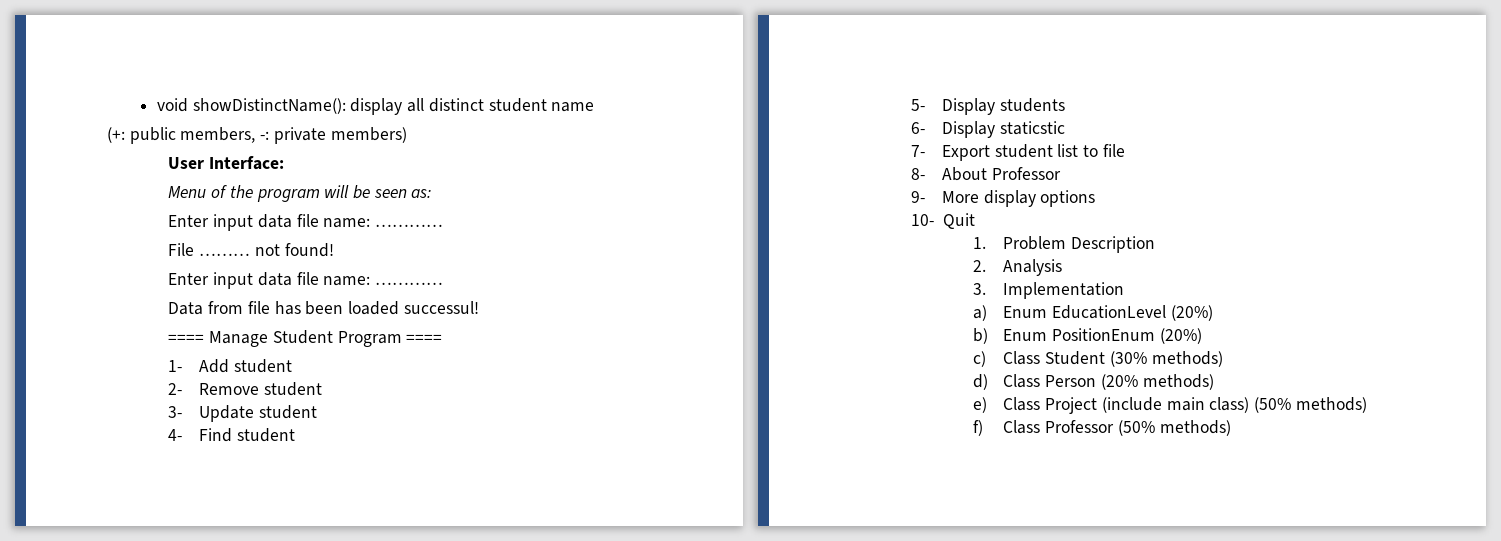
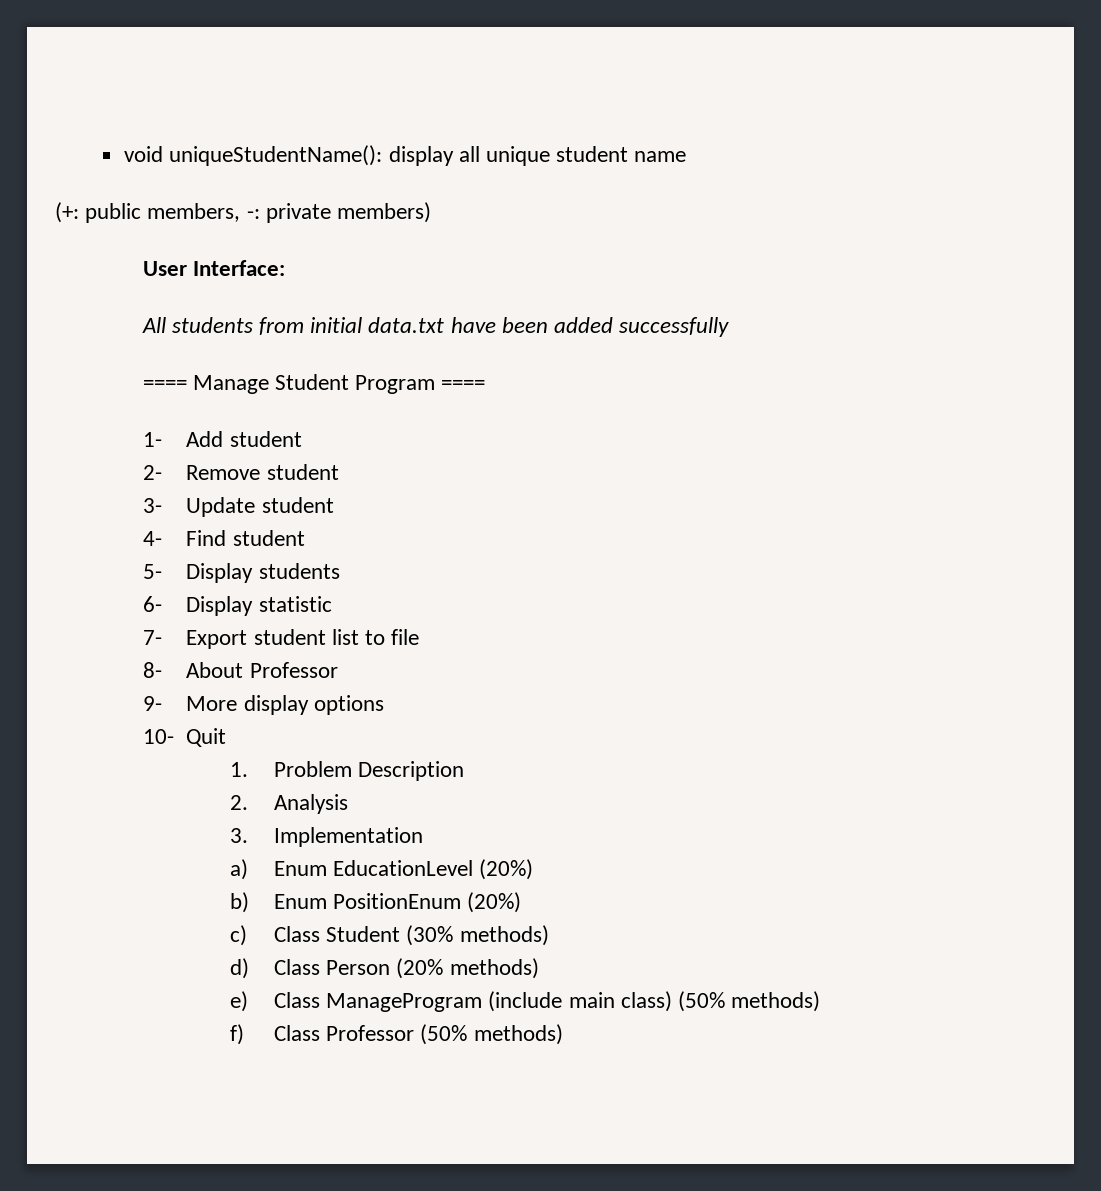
[192,98,346,114] showDistinctName(): -> [169,145,383,166] uniqueStudentName():
[428,98,484,112] distinct -> [485,146,550,166] unique
[168,185,432,202] [168,214,443,231] [168,243,334,257] [168,272,443,289] [168,301,479,315] Menu of the program will be seen as: // Enter input data file name: ………… // File ……… not found! // Enter input data file name: ………… // Data from file has been loaded successul! -> [141,317,730,337] All students from initial data.txt have been added successfully
[999,121,1065,135] staticstic -> [258,596,332,612] statistic
[1045,397,1098,414] Project -> [326,993,483,1012] ManageProgram

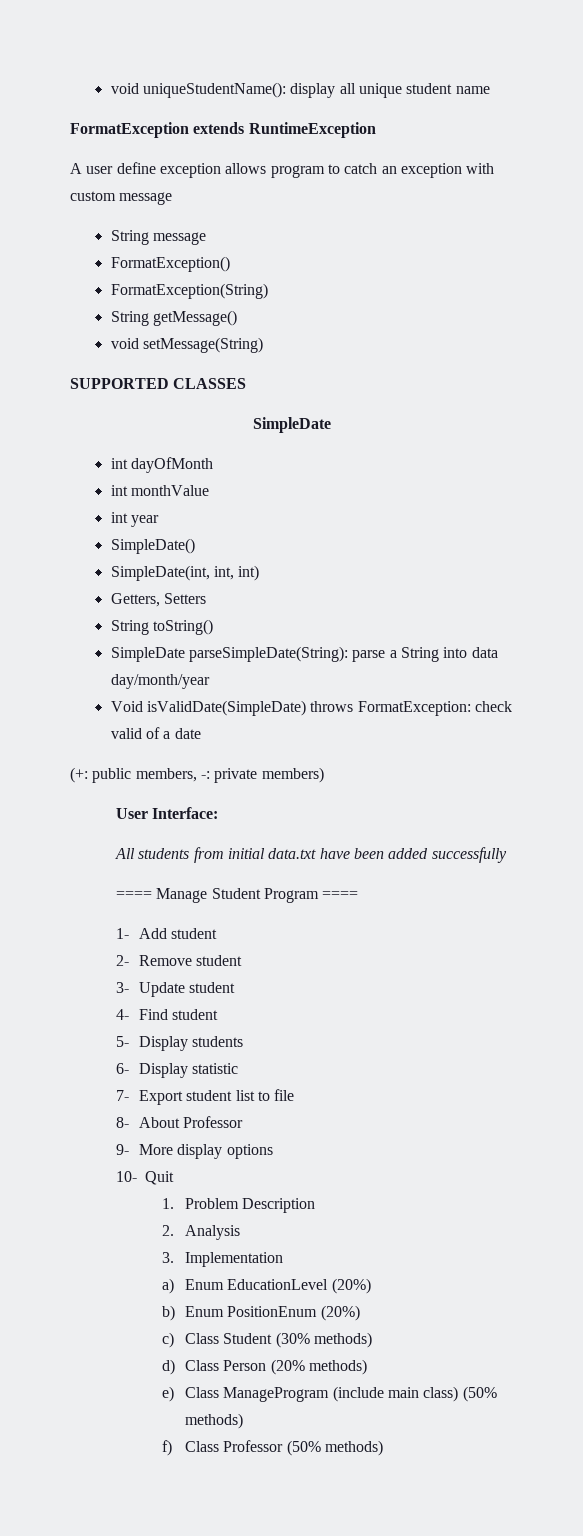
(687, 156) none -> [70,122,376,138] [70,162,495,178] [70,191,173,205] [110,230,206,245] [110,256,230,272] [110,283,268,299] [110,310,237,326] [110,337,263,353] [70,378,247,389] [252,417,331,433] [110,457,213,473] [110,485,209,496] [110,512,159,527] [110,538,195,554] [110,565,260,581] [110,593,206,607] [110,619,213,635] [110,646,498,662] [110,674,210,689] [110,700,512,716] [110,727,201,739] // FormatException extends RuntimeException // A user define exception allows program to catch an exception with custom message // String message // FormatException() // FormatException(String) // String getMessage() // void setMessage(String) // SUPPORTED CLASSES // SimpleDate // int dayOfMonth // int monthValue // int year // SimpleDate() // SimpleDate(int, int, int) // Getters, Setters // String toString() // SimpleDate parseSimpleDate(String): parse a String into data day/month/year // Void isValidDate(SimpleDate) throws FormatException: check valid of a date

